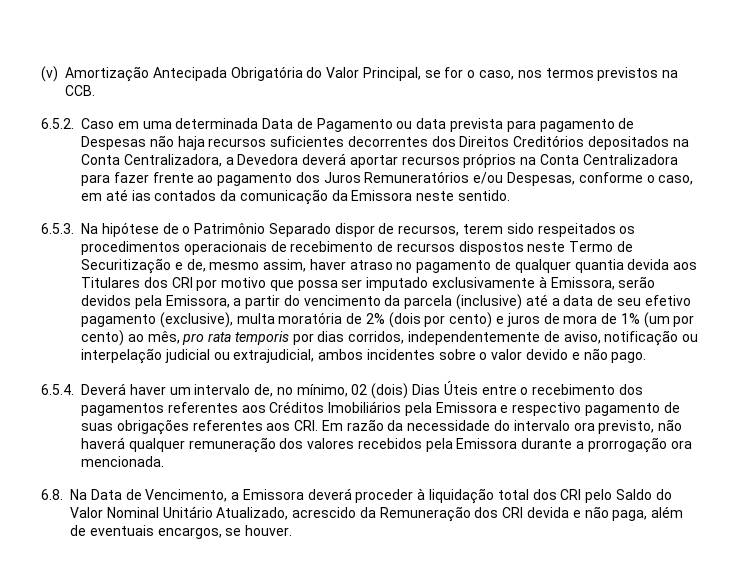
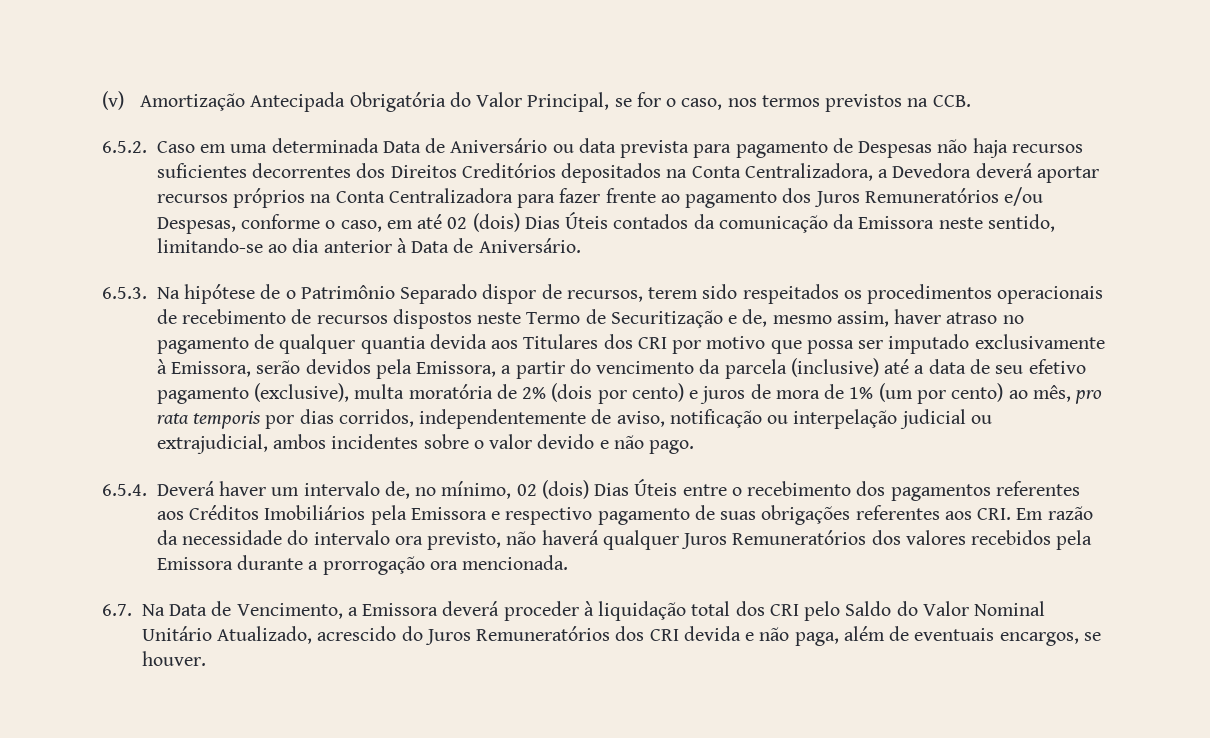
[316,118,393,132] Pagamento -> [450,138,548,153] Aniversário
[131,190,151,201] ias -> [447,211,609,232] 02 (dois) Dias Úteis
[458,190,511,201] sentido. -> [987,214,1055,232] [156,238,581,253] sentido, limitando-se ao dia anterior à Data de Aniversário.
[188,437,276,453] remuneração -> [681,530,867,549] Juros Remuneratórios
[41,489,63,500] 6.8. -> [102,604,132,616] 6.7.
[359,506,471,522] da Remuneração -> [401,626,611,645] do Juros Remuneratórios

